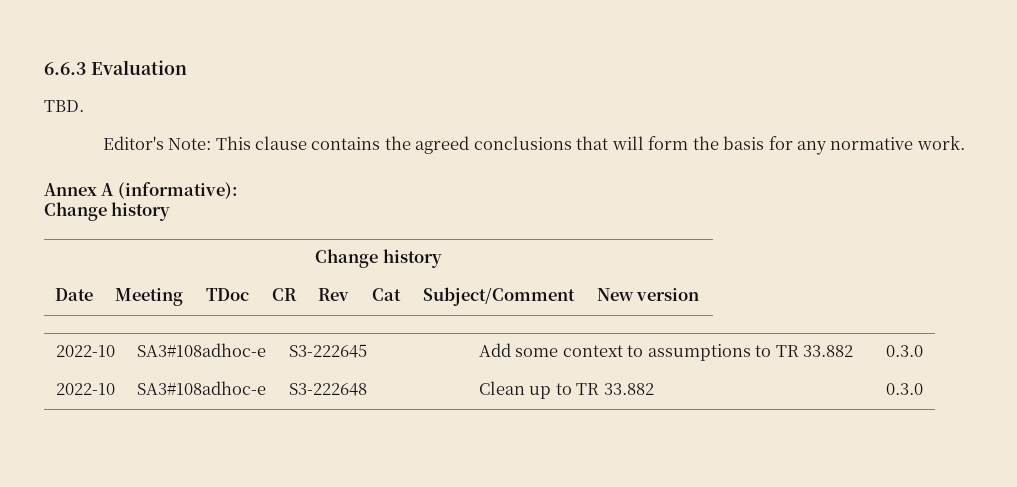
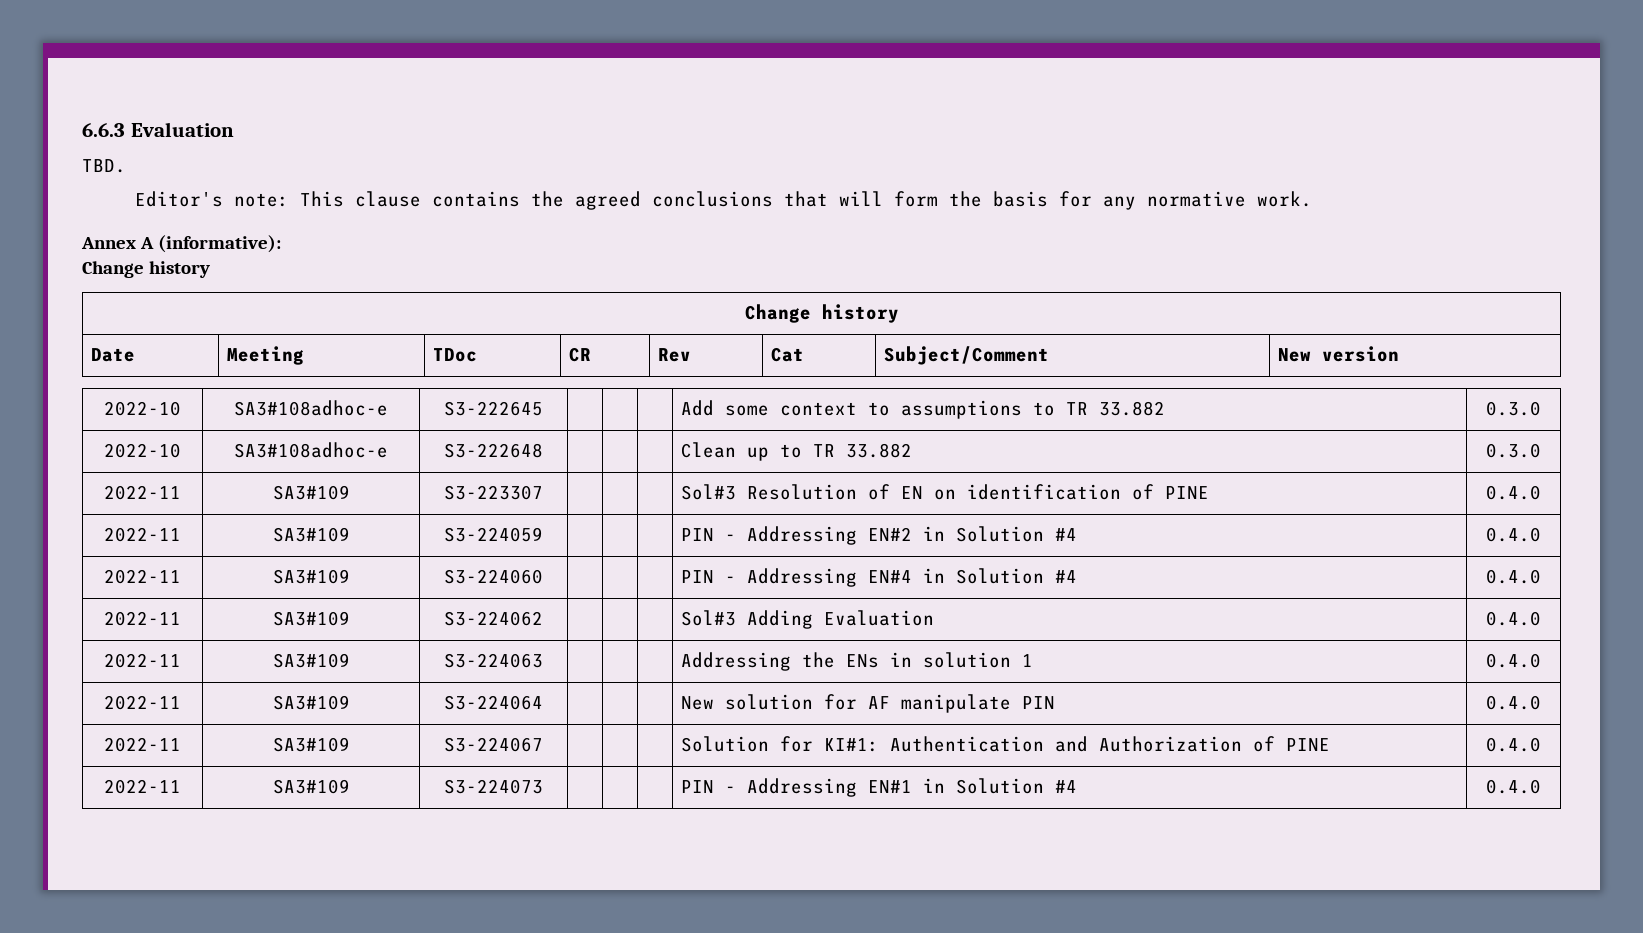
[168,138,212,150] Note: -> [233,193,289,207] note:
(923, 389) none -> [104,485,181,500] [272,485,350,500] [444,485,543,500] [681,484,1210,500] [1486,485,1541,500] [104,527,181,542] [272,527,350,542] [444,527,543,542] [681,526,1078,545] [1486,527,1541,542] [104,569,181,584] [272,569,350,584] [444,569,543,584] [681,568,1078,587] [1486,569,1541,584] [104,611,181,626] [272,611,350,626] [444,611,543,626] [681,610,935,629] [1486,611,1541,626] [104,653,181,668] [272,653,350,668] [444,653,543,668] [681,652,1034,671] [1486,653,1541,668] [104,695,181,710] [272,695,350,710] [444,695,543,710] [681,694,1056,713] [1486,695,1541,710] [104,737,181,752] [272,737,350,752] [444,737,543,752] [681,736,1331,752] [1486,737,1541,752] [104,779,181,794] [272,779,350,794] [444,779,543,794] [681,778,1078,797] [1486,779,1541,794] // 2022-11 | SA3#109 | S3-223307 | | | | Sol#3 Resolution of EN on identification of PINE | 0.4.0 // 2022-11 | SA3#109 | S3-224059 | | | | PIN - Addressing EN#2 in Solution #4 | 0.4.0 // 2022-11 | SA3#109 | S3-224060 | | | | PIN - Addressing EN#4 in Solution #4 | 0.4.0 // 2022-11 | SA3#109 | S3-224062 | | | | Sol#3 Adding Evaluation | 0.4.0 // 2022-11 | SA3#109 | S3-224063 | | | | Addressing the ENs in solution 1 | 0.4.0 // 2022-11 | SA3#109 | S3-224064 | | | | New solution for AF manipulate PIN | 0.4.0 // 2022-11 | SA3#109 | S3-224067 | | | | Solution for KI#1: Authentication and Authorization of PINE | 0.4.0 // 2022-11 | SA3#109 | S3-224073 | | | | PIN - Addressing EN#1 in Solution #4 | 0.4.0

